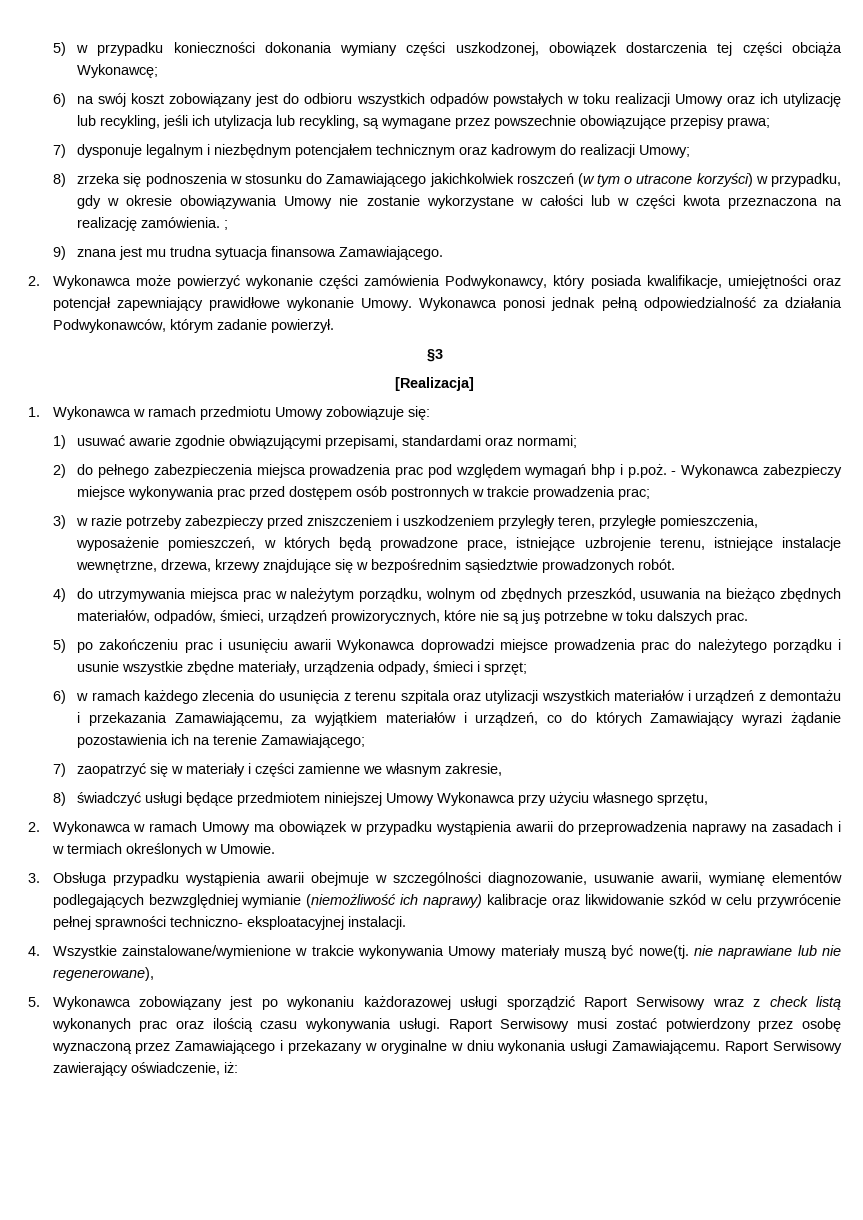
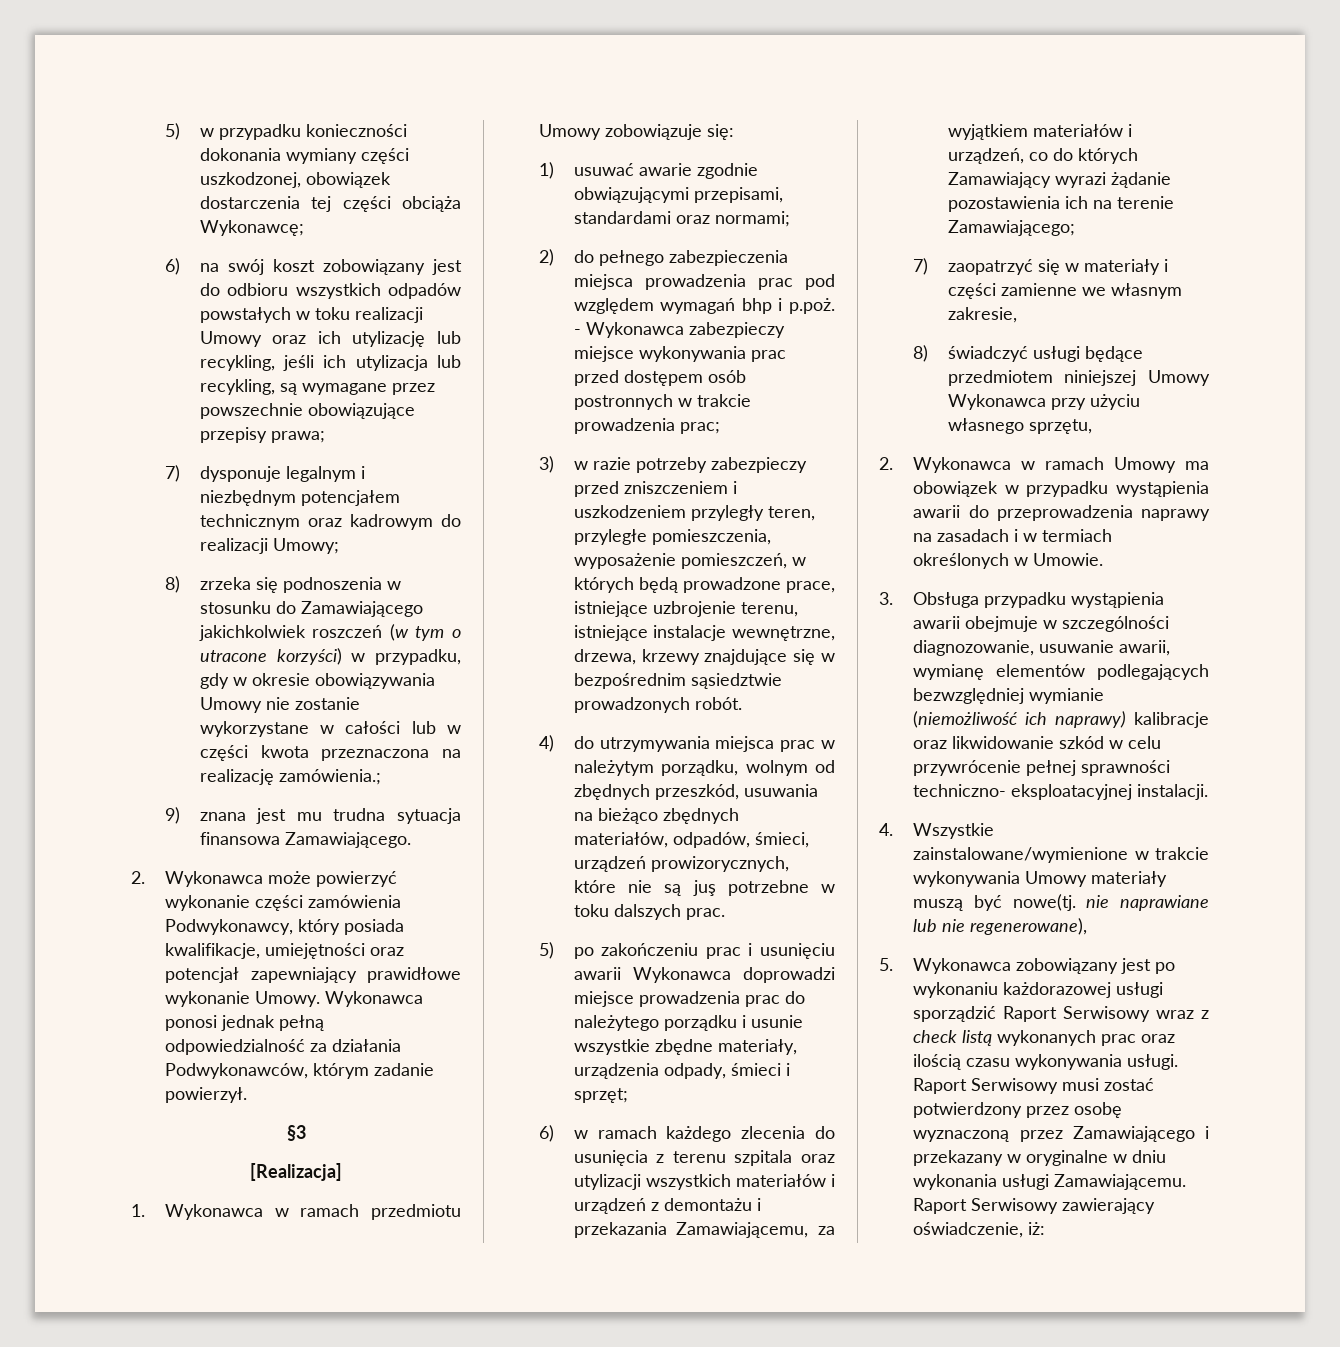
[141,217,229,230] zamówienia. ; -> [278,769,381,785] zamówienia.;

